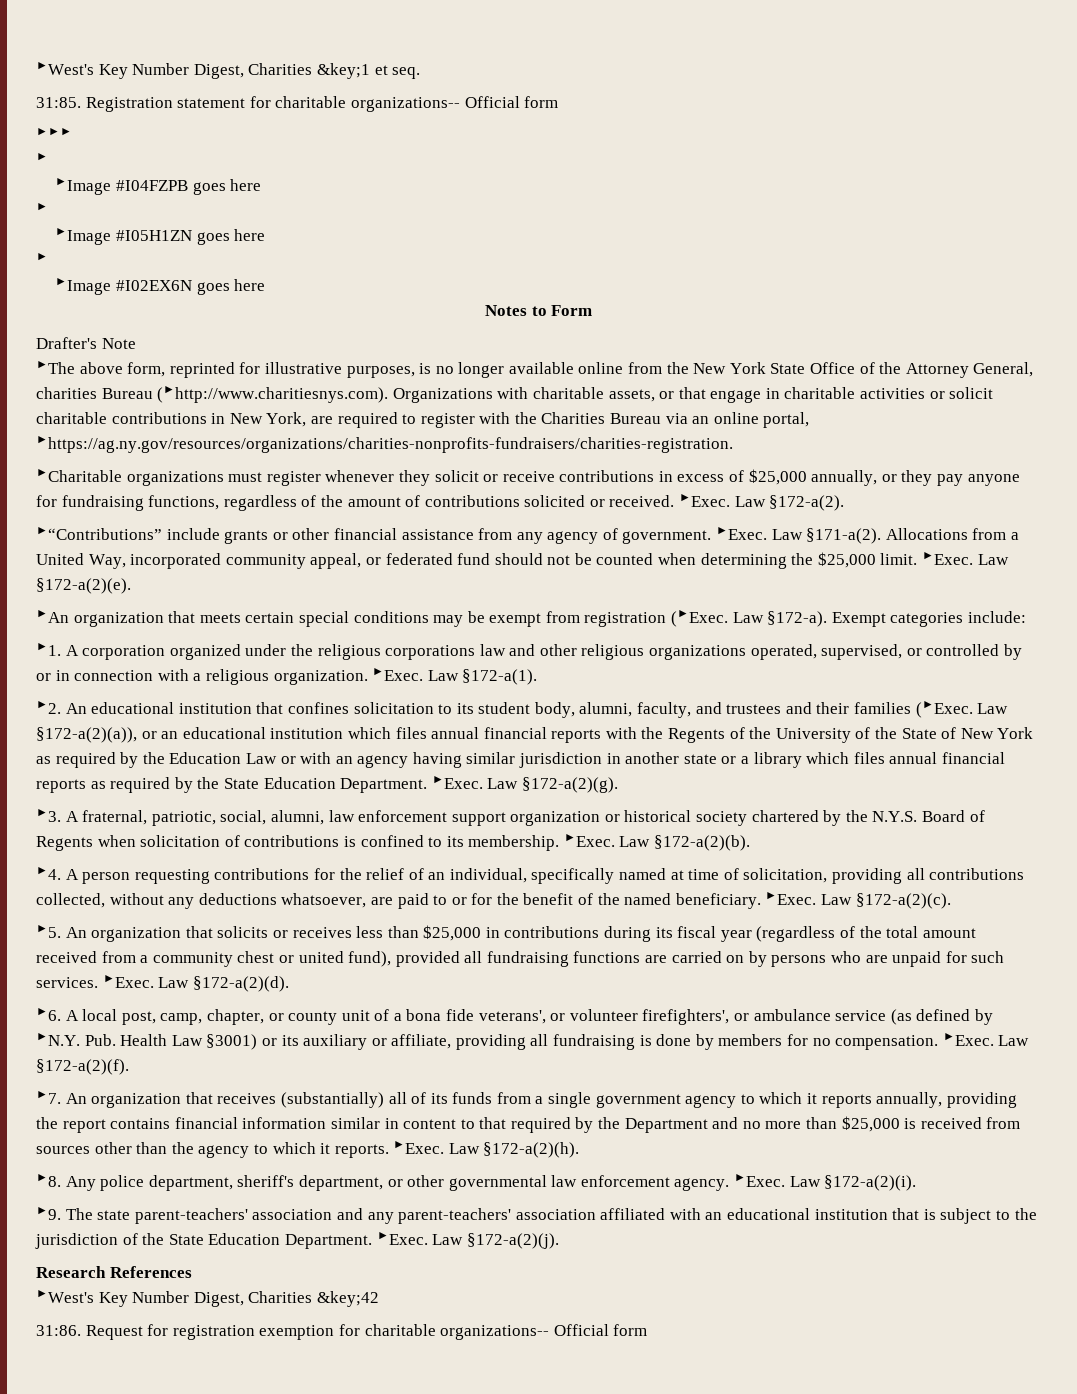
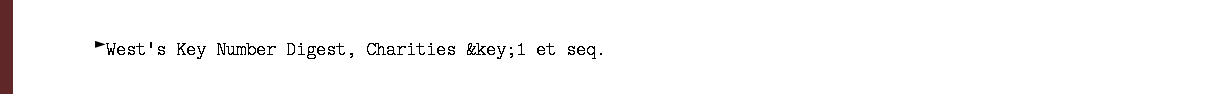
[36,96,559,112] [36,127,72,136] [36,152,48,161] [55,177,262,195] [36,202,48,211] [55,227,266,245] [36,252,48,261] [55,277,266,295] [484,305,593,316] [36,337,136,349] [36,360,1034,378] [36,385,994,403] [36,412,810,428] [36,435,733,453] [36,468,1020,486] [36,493,845,511] [36,526,1020,544] [36,551,1009,569] [36,578,131,594] [36,609,1027,627] [36,642,1023,660] [36,667,538,685] [36,700,1009,718] [36,727,1034,743] [36,752,1005,768] [36,775,618,793] [36,808,985,826] [36,833,751,851] [36,866,1025,884] [36,891,951,909] [36,924,976,942] [36,951,1005,967] [36,974,289,992] [36,1007,993,1025] [36,1032,1030,1050] [36,1059,129,1075] [36,1090,1017,1108] [36,1116,1021,1133] [36,1140,580,1158] [36,1173,917,1191] [36,1206,1037,1224] [35,1231,559,1249] [36,1266,192,1278] [36,1289,379,1307] [36,1324,648,1340] // 31:85. Registration statement for charitable organizations-- Official form // ►►► // ► // ►Image #I04FZPB goes here // ► // ►Image #I05H1ZN goes here // ► // ►Image #I02EX6N goes here // Notes to Form // Drafter's Note // ►The above form, reprinted for illustrative purposes, is no longer available online from the New York State Office of the Attorney General, charities Bureau (►http://www.charitiesnys.com). Organizations with charitable assets, or that engage in charitable activities or solicit charitable contributions in New York, are required to register with the Charities Bureau via an online portal, ►https://ag.ny.gov/resources/organizations/charities-nonprofits-fundraisers/charities-registration. // ►Charitable organizations must register whenever they solicit or receive contributions in excess of $25,000 annually, or they pay anyone for fundraising functions, regardless of the amount of contributions solicited or received. ►Exec. Law §172-a(2). // ►“Contributions” include grants or other financial assistance from any agency of government. ►Exec. Law §171-a(2). Allocations from a United Way, incorporated community appeal, or federated fund should not be counted when determining the $25,000 limit. ►Exec. Law §172-a(2)(e). // ►An organization that meets certain special conditions may be exempt from registration (►Exec. Law §172-a). Exempt categories include: // ►1. A corporation organized under the religious corporations law and other religious organizations operated, supervised, or controlled by or in connection with a religious organization. ►Exec. Law §172-a(1). // ►2. An educational institution that confines solicitation to its student body, alumni, faculty, and trustees and their families (►Exec. Law §172-a(2)(a)), or an educational institution which files annual financial reports with the Regents of the University of the State of New York as required by the Education Law or with an agency having similar jurisdiction in another state or a library which files annual financial reports as required by the State Education Department. ►Exec. Law §172-a(2)(g). // ►3. A fraternal, patriotic, social, alumni, law enforcement support organization or historical society chartered by the N.Y.S. Board of Regents when solicitation of contributions is confined to its membership. ►Exec. Law §172-a(2)(b). // ►4. A person requesting contributions for the relief of an individual, specifically named at time of solicitation, providing all contributions collected, without any deductions whatsoever, are paid to or for the benefit of the named beneficiary. ►Exec. Law §172-a(2)(c). // ►5. An organization that solicits or receives less than $25,000 in contributions during its fiscal year (regardless of the total amount received from a community chest or united fund), provided all fundraising functions are carried on by persons who are unpaid for such services. ►Exec. Law §172-a(2)(d). // ►6. A local post, camp, chapter, or county unit of a bona fide veterans', or volunteer firefighters', or ambulance service (as defined by ►N.Y. Pub. Health Law §3001) or its auxiliary or affiliate, providing all fundraising is done by members for no compensation. ►Exec. Law §172-a(2)(f). // ►7. An organization that receives (substantially) all of its funds from a single government agency to which it reports annually, providing the report contains financial information similar in content to that required by the Department and no more than $25,000 is received from sources other than the agency to which it reports. ►Exec. Law §172-a(2)(h). // ►8. Any police department, sheriff's department, or other governmental law enforcement agency. ►Exec. Law §172-a(2)(i). // ►9. The state parent-teachers' association and any parent-teachers' association affiliated with an educational institution that is subject to the jurisdiction of the State Education Department. ►Exec. Law §172-a(2)(j). // Research References // ►West's Key Number Digest, Charities &key;42 // 31:86. Request for registration exemption for charitable organizations-- Official form -> (606, 50) none

